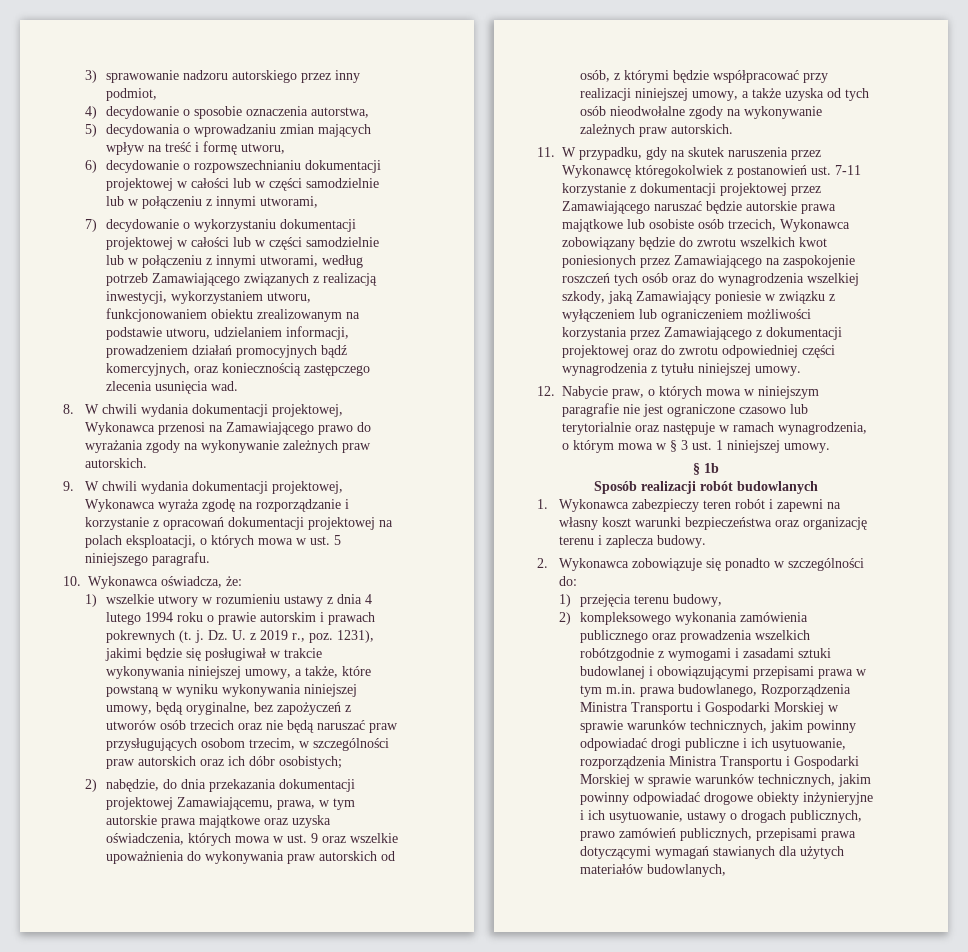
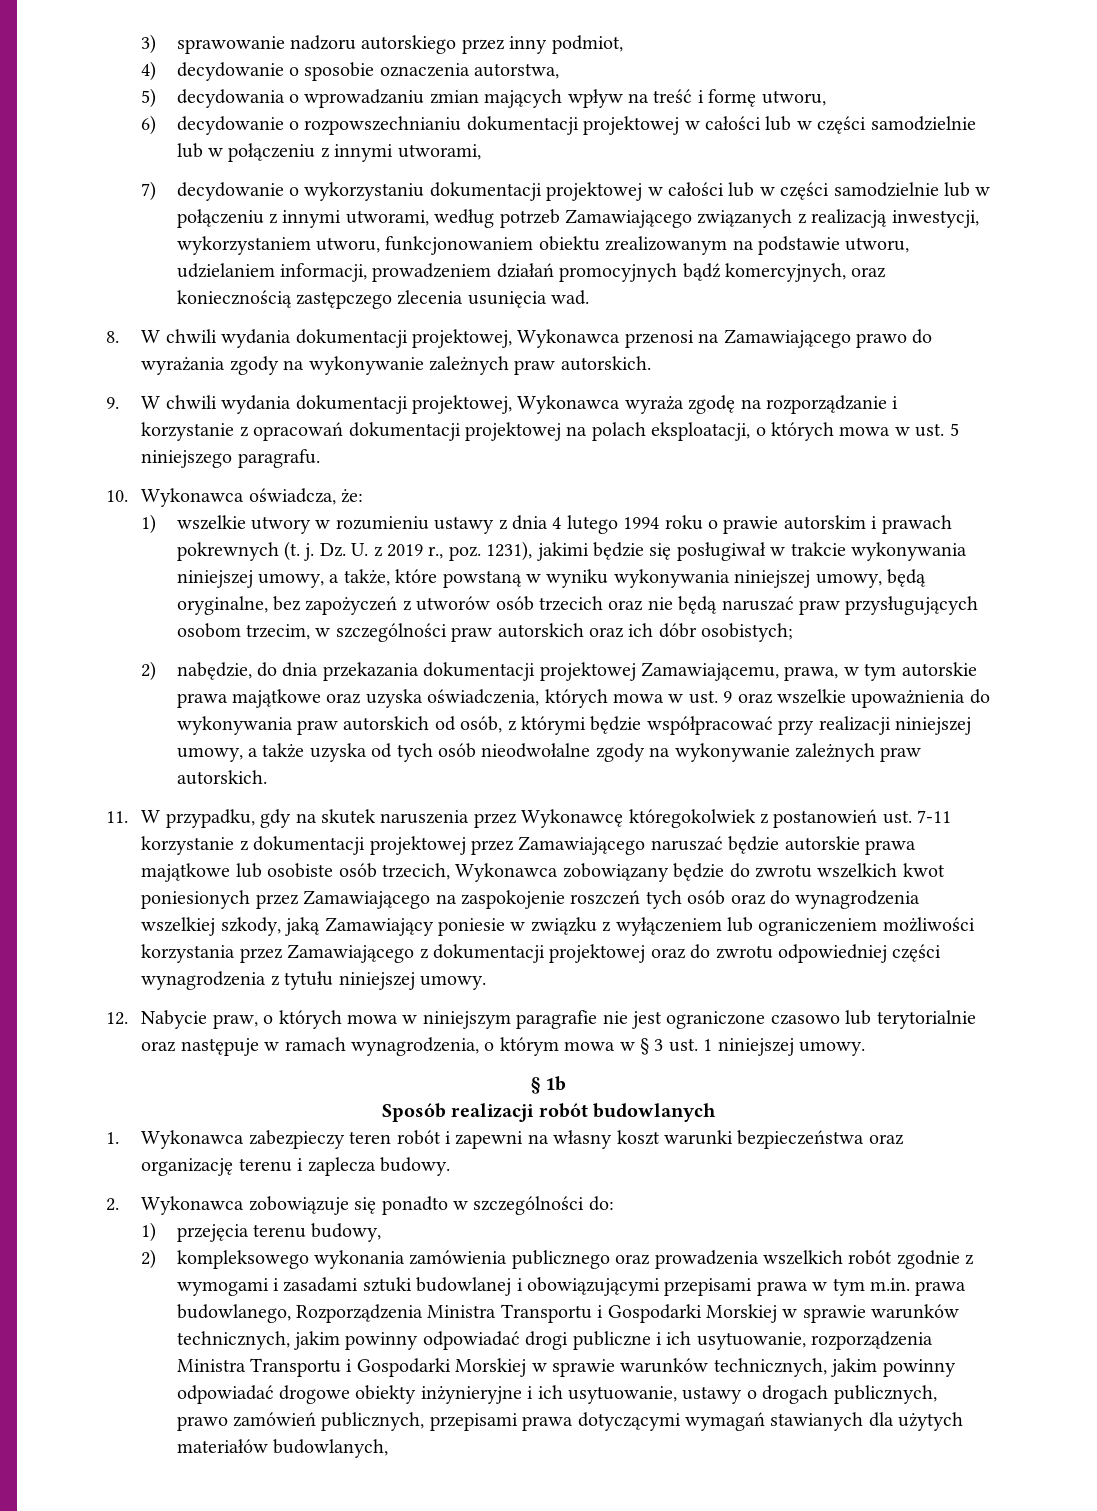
[580,648,655,661] robótzgodnie -> [848,1250,960,1269] robót zgodnie

